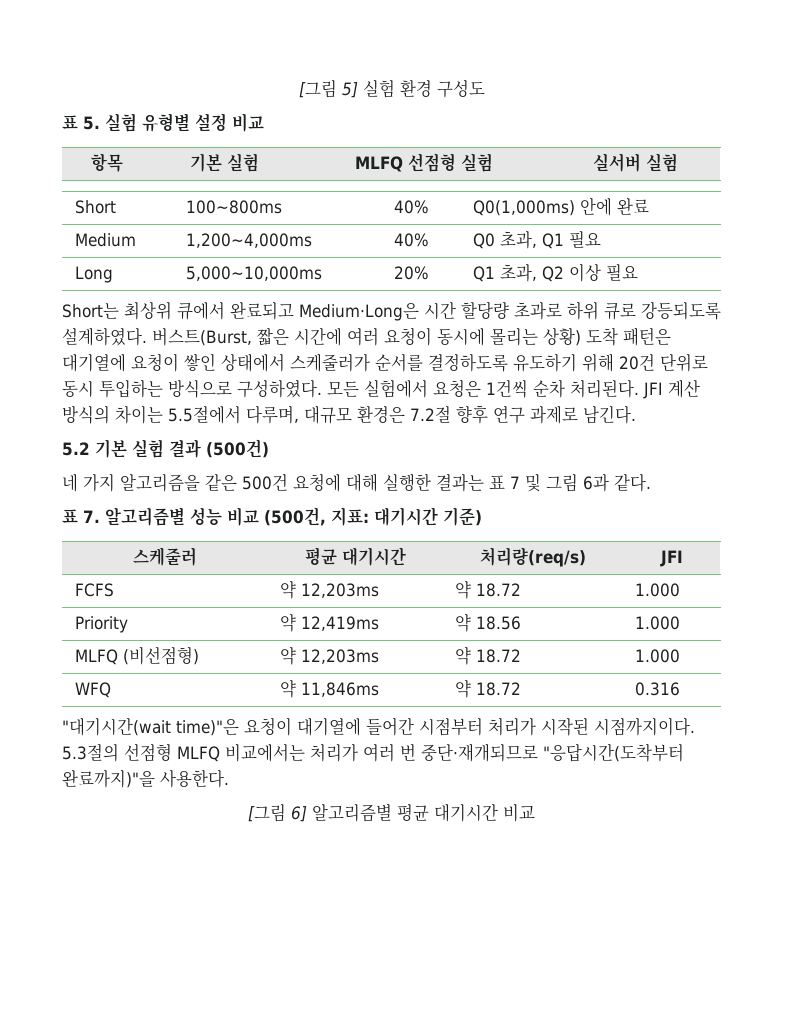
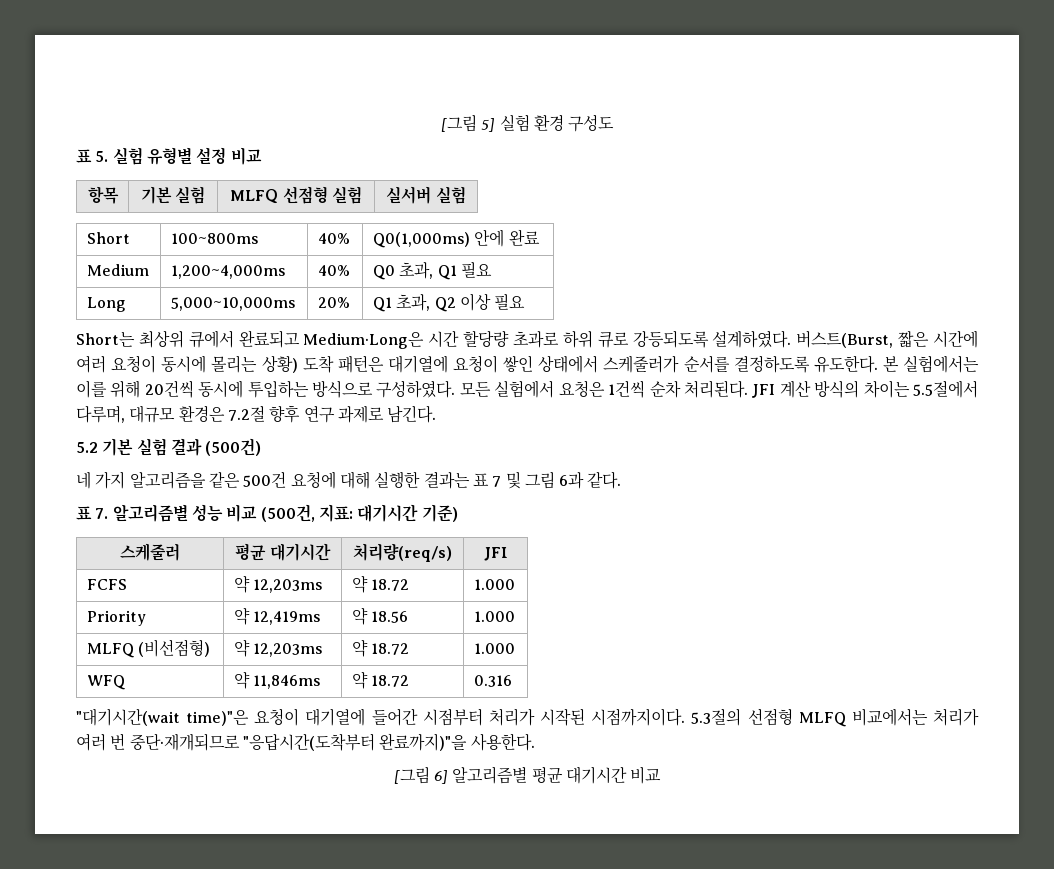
[513,353,708,372] [62,381,94,397] 유도하기 위해 20건 단위로 동시 -> [813,355,979,373] [76,380,244,398] 유도한다. 본 실험에서는 이를 위해 20건씩 동시에

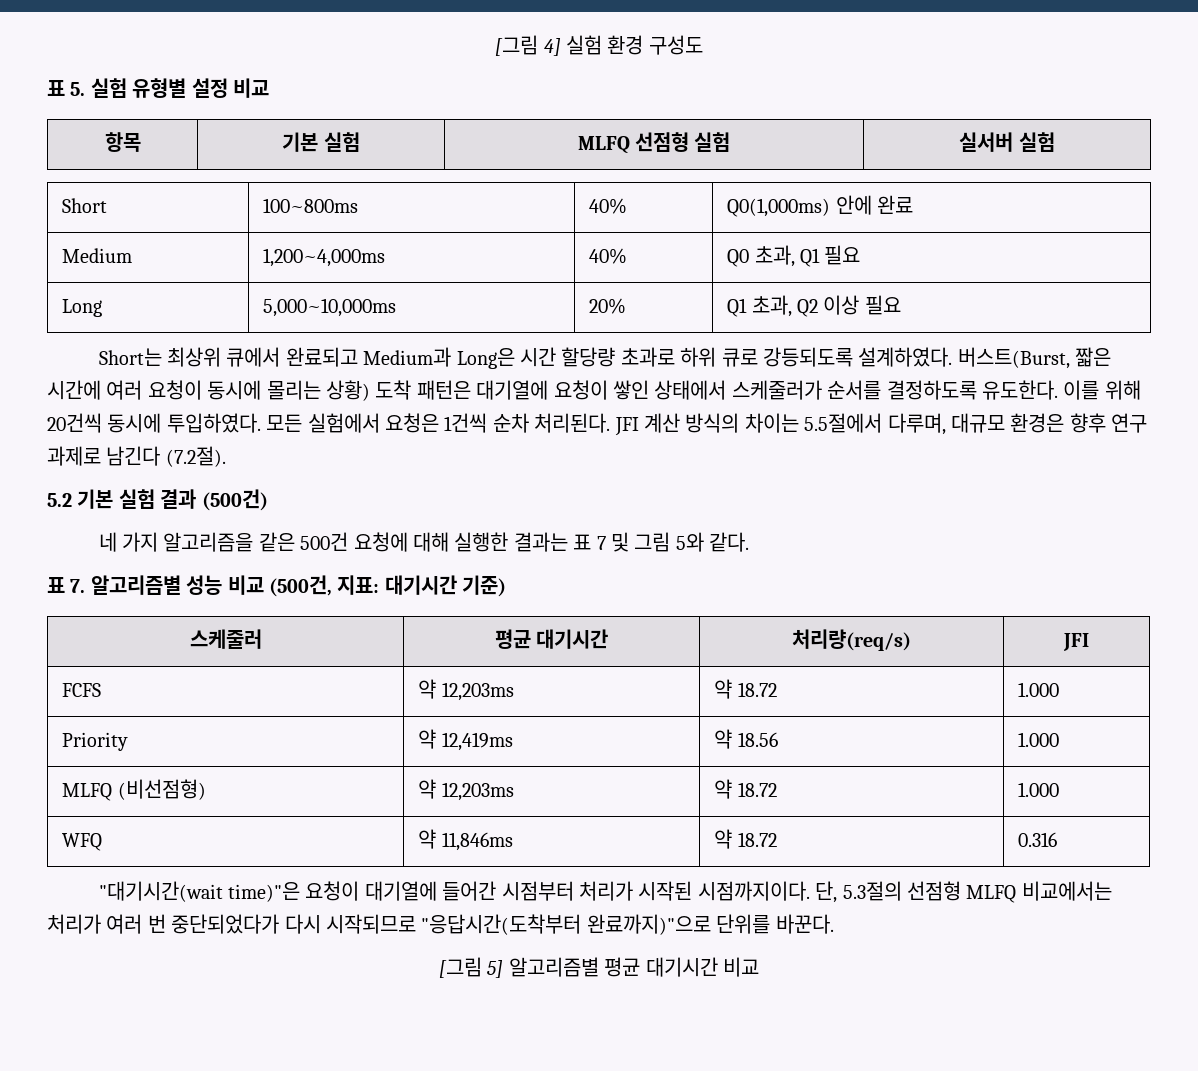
[440,114,496,132] [그림 5] -> [495,35,561,56] [그림 4]
[303,332,425,349] Medium·Long은 -> [363,347,515,369] Medium과 Long은
[882,355,979,373] 본 실험에서는 -> (1058, 390) none
[247,380,456,398] 투입하는 방식으로 구성하였다. -> [166,413,261,433] 투입하였다.
[227,405,265,422] 7.2절 -> (1065, 423) none
[387,405,437,423] 남긴다. -> [106,446,226,467] 남긴다 (7.2절).
[559,472,585,489] 6과 -> [675,532,704,552] 5와
(686, 717) none -> [815,881,838,903] 단,
[129,733,535,751] [393,766,449,784] 중단·재개되므로 "응답시간(도착부터 완료까지)"을 사용한다. // [그림 6] -> [171,914,834,935] [439,957,504,978] 중단되었다가 다시 시작되므로 "응답시간(도착부터 완료까지)"으로 단위를 바꾼다. // [그림 5]

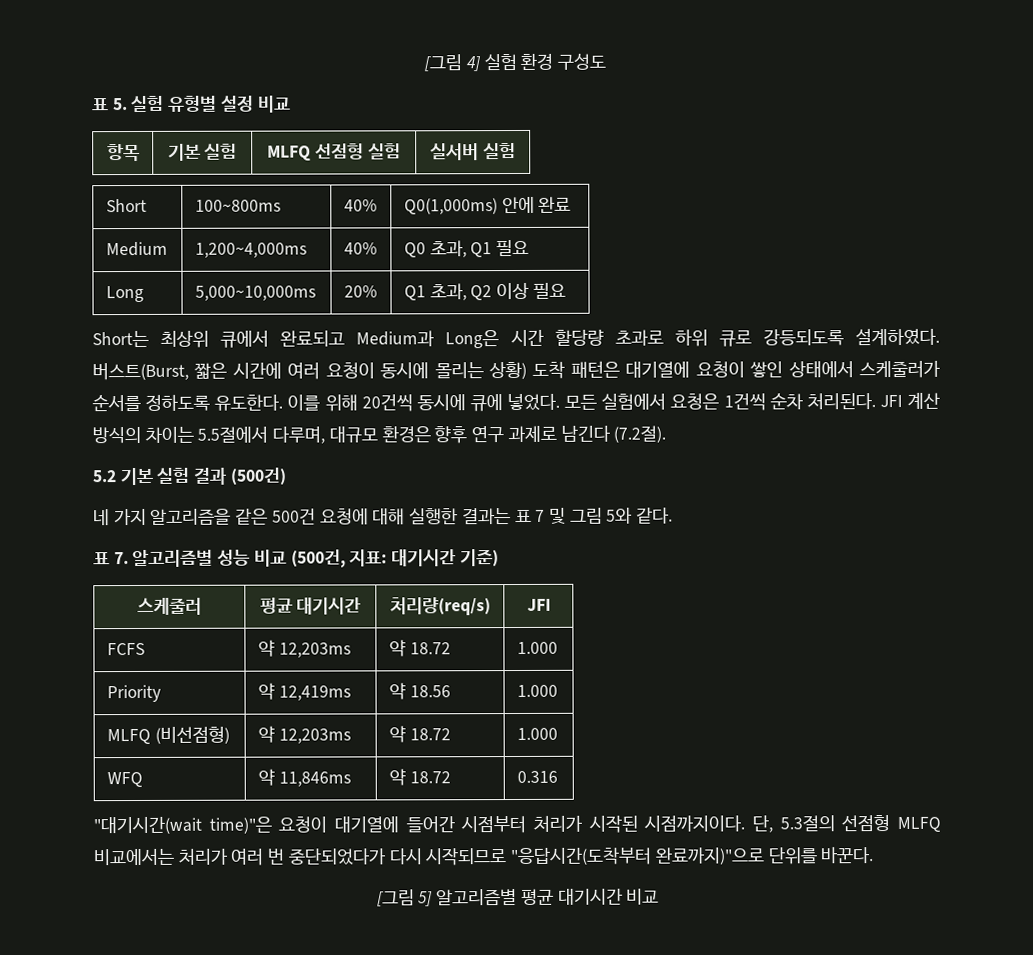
[886,380,977,400] 결정하도록 -> [145,394,211,411] 정하도록
[166,413,261,433] 투입하였다. -> [469,393,560,412] 큐에 넣었다.

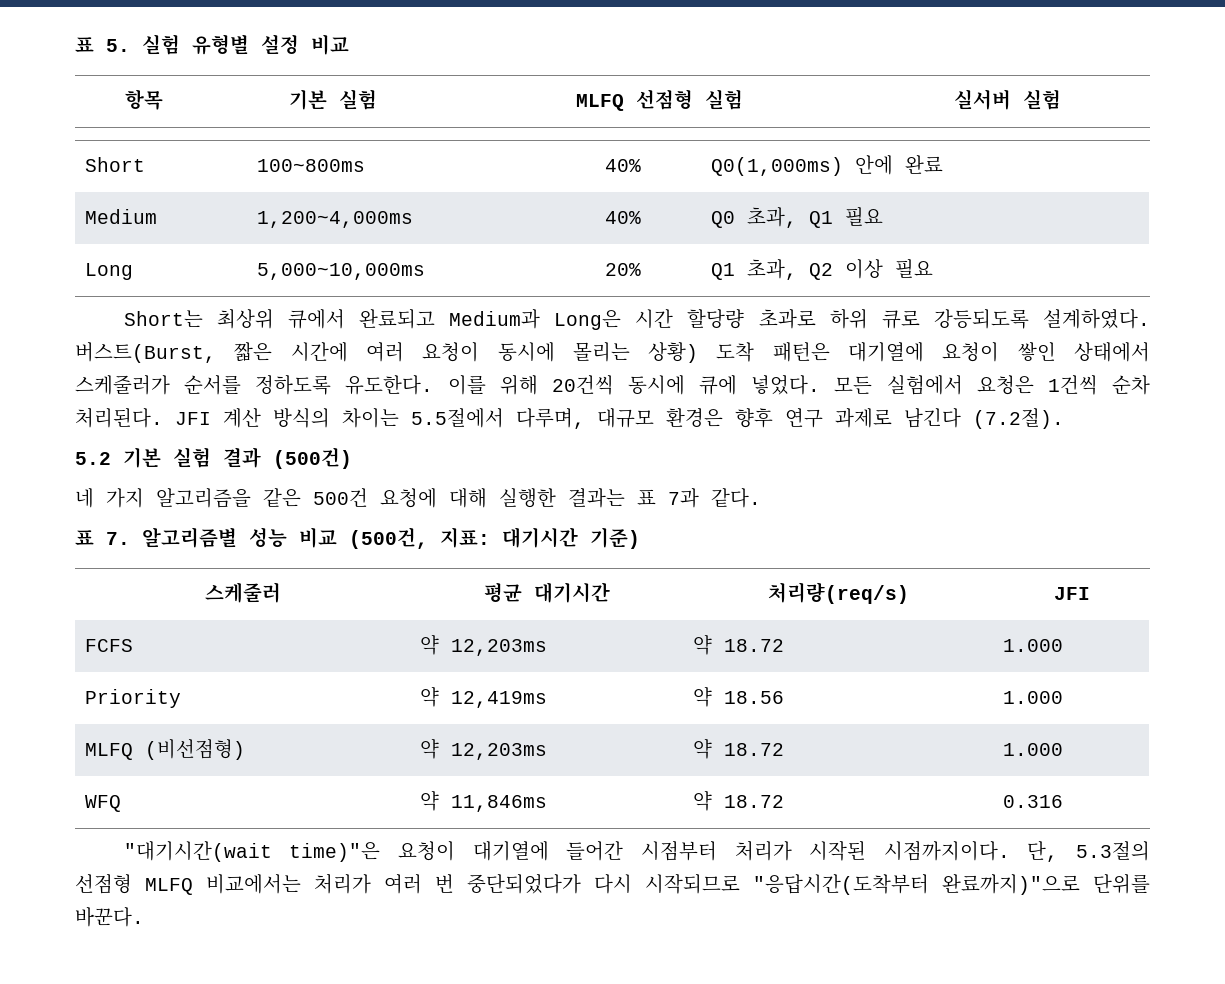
[424,52,606,72] [그림 4] 실험 환경 구성도 // -> (75, 44) none
[535,507,634,524] 7 및 그림 5와 -> [668,488,699,508] 7과
[376,888,660,907] // [그림 5] 알고리즘별 평균 대기시간 비교 -> (144, 917) none

